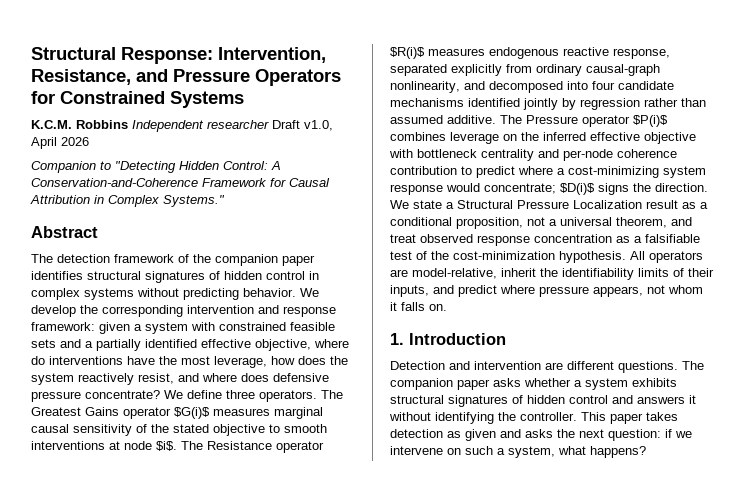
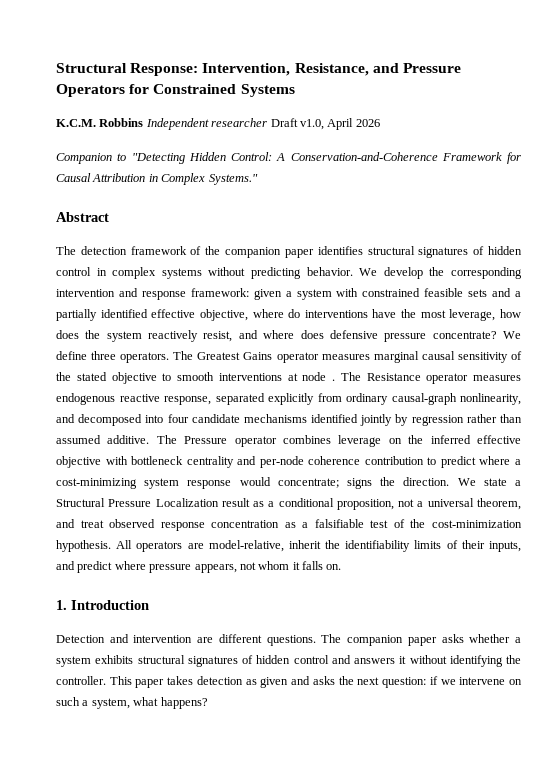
[174,407,210,419] $G(i)$ -> (319, 357) none
[156,441,177,451] $i$. -> [332,379,335,381] .
[390,47,425,59] $R(i)$ -> (469, 378) none
[633,115,668,127] $P(i)$ -> (277, 441) none
[560,183,595,195] $D(i)$ -> (339, 483) none

